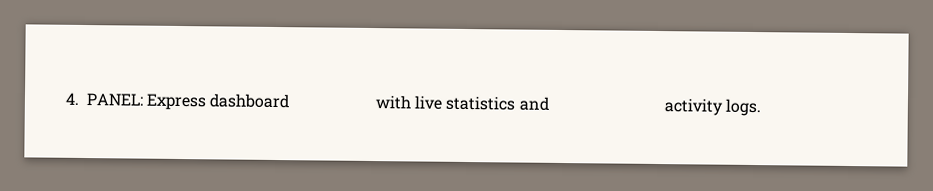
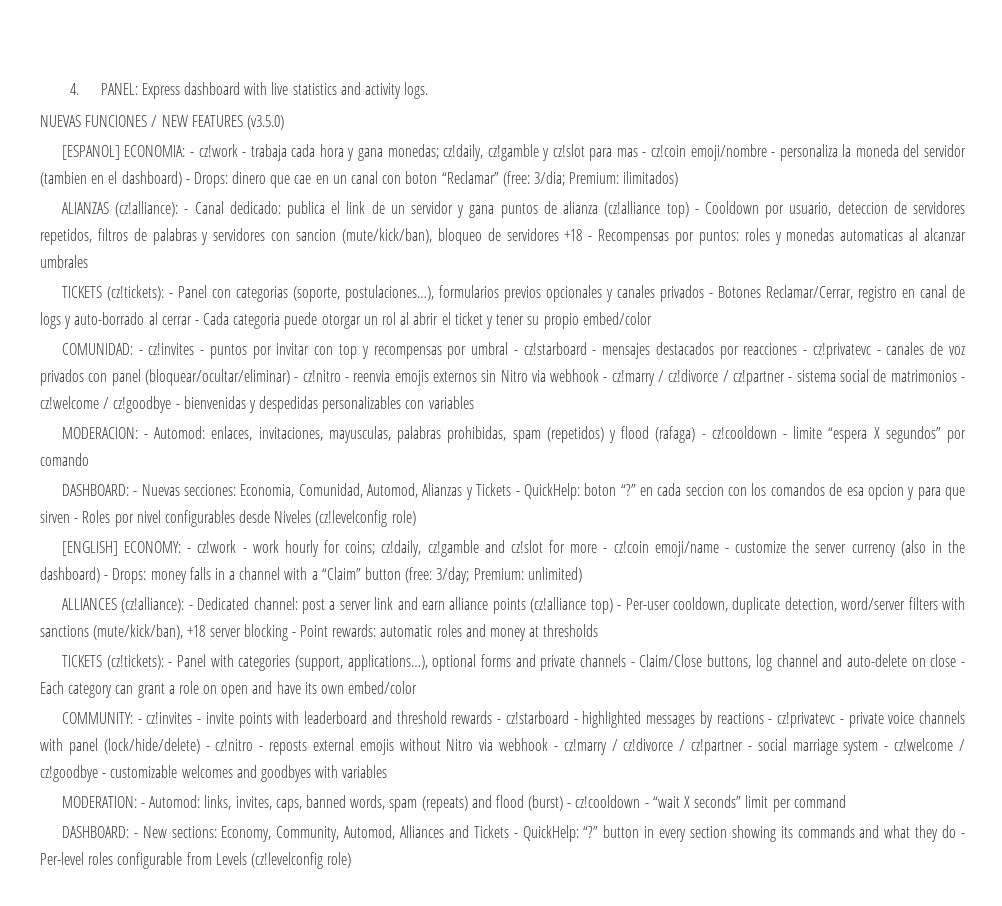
(762, 107) none -> [40,115,284,130] [61,144,966,161] [40,171,679,188] [61,201,966,218] [40,228,967,245] [40,255,88,268] [61,285,966,302] [40,312,652,329] [61,342,965,359] [40,369,966,386] [40,396,474,413] [61,426,967,443] [40,453,89,466] [61,483,966,500] [40,510,416,527] [61,540,965,557] [40,567,582,584] [61,597,965,614] [40,624,599,641] [61,654,965,671] [40,681,418,698] [61,711,966,728] [40,738,966,755] [40,765,388,782] [61,795,846,812] [61,825,965,842] [40,852,352,869] // NUEVAS FUNCIONES / NEW FEATURES (v3.5.0) // [ESPANOL] ECONOMIA: - cz!work - trabaja cada hora y gana monedas; cz!daily, cz!gamble y cz!slot para mas - cz!coin emoji/nombre - personaliza la moneda del servidor (tambien en el dashboard) - Drops: dinero que cae en un canal con boton “Reclamar” (free: 3/dia; Premium: ilimitados) // ALIANZAS (cz!alliance): - Canal dedicado: publica el link de un servidor y gana puntos de alianza (cz!alliance top) - Cooldown por usuario, deteccion de servidores repetidos, filtros de palabras y servidores con sancion (mute/kick/ban), bloqueo de servidores +18 - Recompensas por puntos: roles y monedas automaticas al alcanzar umbrales // TICKETS (cz!tickets): - Panel con categorias (soporte, postulaciones…), formularios previos opcionales y canales privados - Botones Reclamar/Cerrar, registro en canal de logs y auto-borrado al cerrar - Cada categoria puede otorgar un rol al abrir el ticket y tener su propio embed/color // COMUNIDAD: - cz!invites - puntos por invitar con top y recompensas por umbral - cz!starboard - mensajes destacados por reacciones - cz!privatevc - canales de voz privados con panel (bloquear/ocultar/eliminar) - cz!nitro - reenvia emojis externos sin Nitro via webhook - cz!marry / cz!divorce / cz!partner - sistema social de matrimonios - cz!welcome / cz!goodbye - bienvenidas y despedidas personalizables con variables // MODERACION: - Automod: enlaces, invitaciones, mayusculas, palabras prohibidas, spam (repetidos) y flood (rafaga) - cz!cooldown - limite “espera X segundos” por comando // DASHBOARD: - Nuevas secciones: Economia, Comunidad, Automod, Alianzas y Tickets - QuickHelp: boton “?” en cada seccion con los comandos de esa opcion y para que sirven - Roles por nivel configurables desde Niveles (cz!levelconfig role) // [ENGLISH] ECONOMY: - cz!work - work hourly for coins; cz!daily, cz!gamble and cz!slot for more - cz!coin emoji/name - customize the server currency (also in the dashboard) - Drops: money falls in a channel with a “Claim” button (free: 3/day; Premium: unlimited) // ALLIANCES (cz!alliance): - Dedicated channel: post a server link and earn alliance points (cz!alliance top) - Per-user cooldown, duplicate detection, word/server filters with sanctions (mute/kick/ban), +18 server blocking - Point rewards: automatic roles and money at thresholds // TICKETS (cz!tickets): - Panel with categories (support, applications…), optional forms and private channels - Claim/Close buttons, log channel and auto-delete on close - Each category can grant a role on open and have its own embed/color // COMMUNITY: - cz!invites - invite points with leaderboard and threshold rewards - cz!starboard - highlighted messages by reactions - cz!privatevc - private voice channels with panel (lock/hide/delete) - cz!nitro - reposts external emojis without Nitro via webhook - cz!marry / cz!divorce / cz!partner - social marriage system - cz!welcome / cz!goodbye - customizable welcomes and goodbyes with variables // MODERATION: - Automod: links, invites, caps, banned words, spam (repeats) and flood (burst) - cz!cooldown - “wait X seconds” limit per command // DASHBOARD: - New sections: Economy, Community, Automod, Alliances and Tickets - QuickHelp: “?” button in every section showing its commands and what they do - Per-level roles configurable from Levels (cz!levelconfig role)

